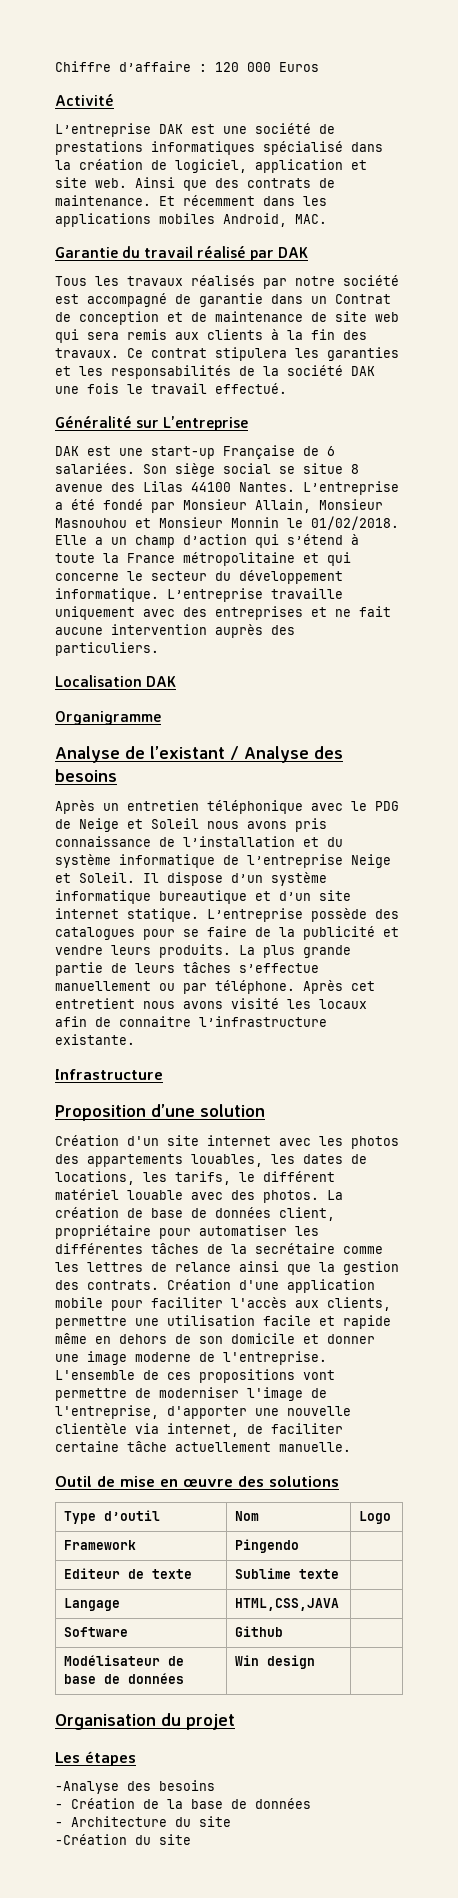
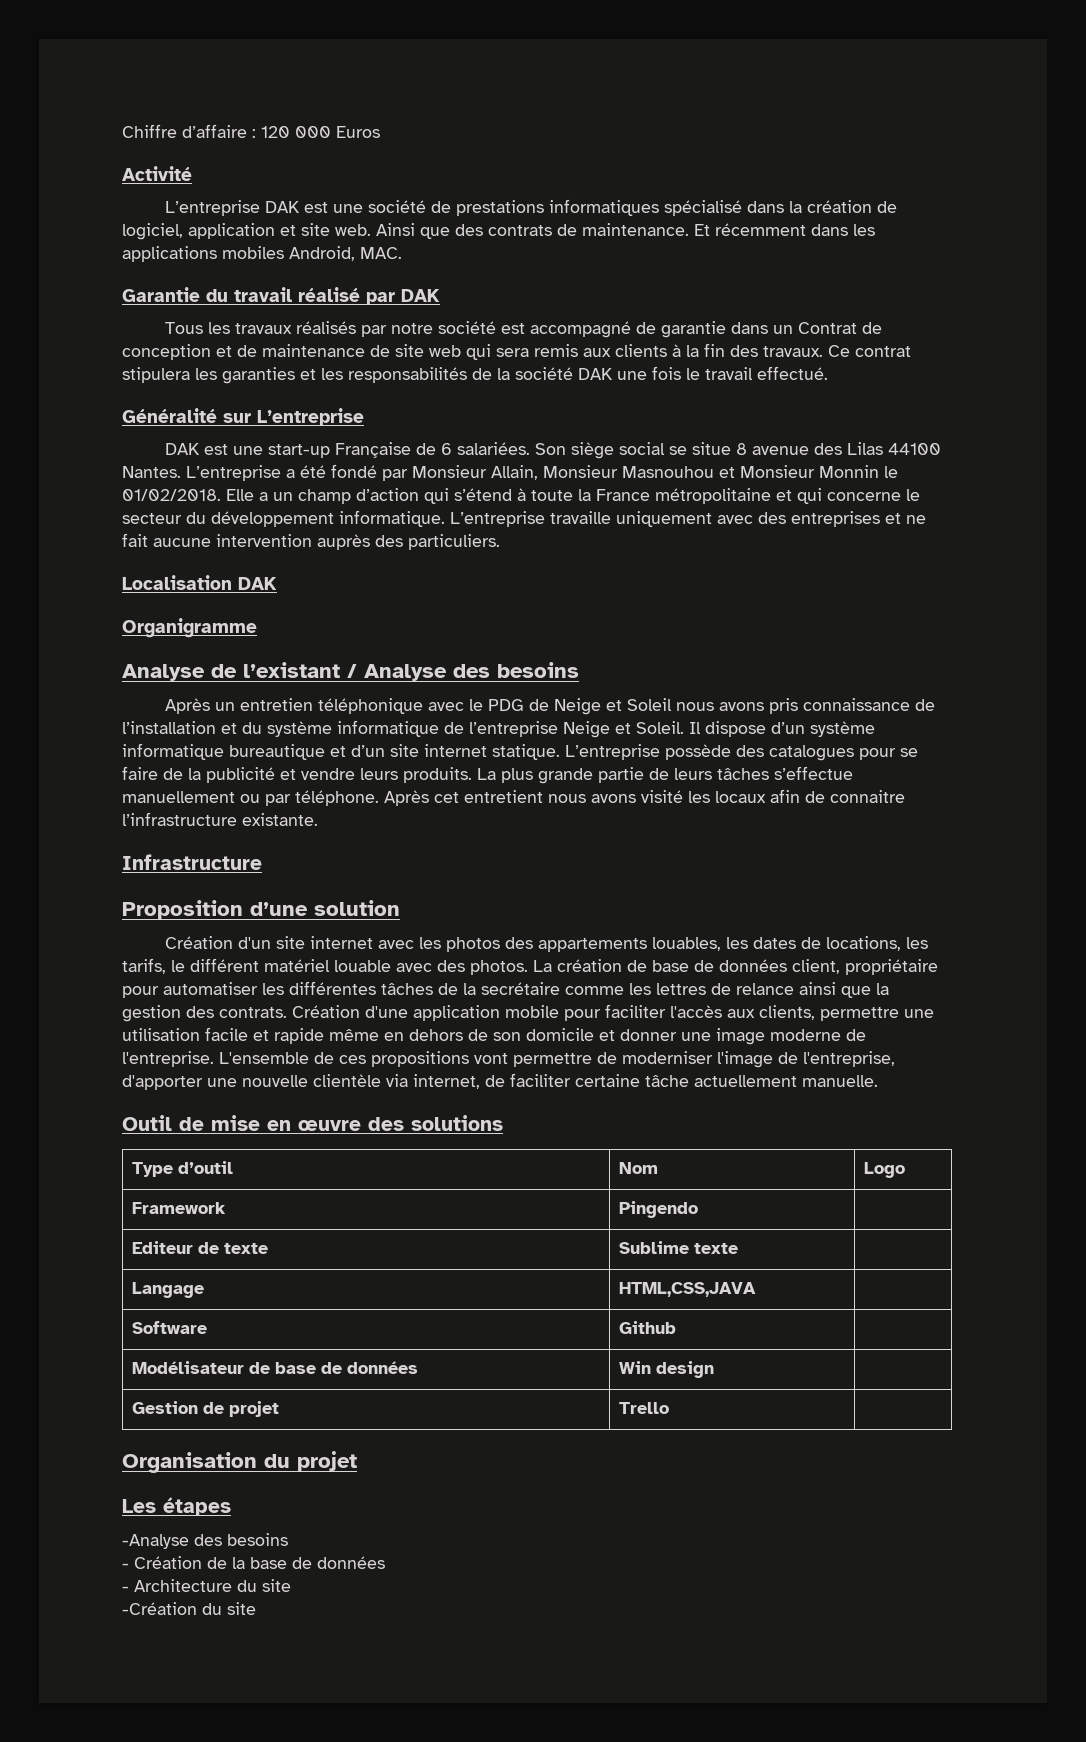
(316, 1662) none -> [131,1401,279,1417] [618,1402,669,1414] // Gestion de projet | Trello |

